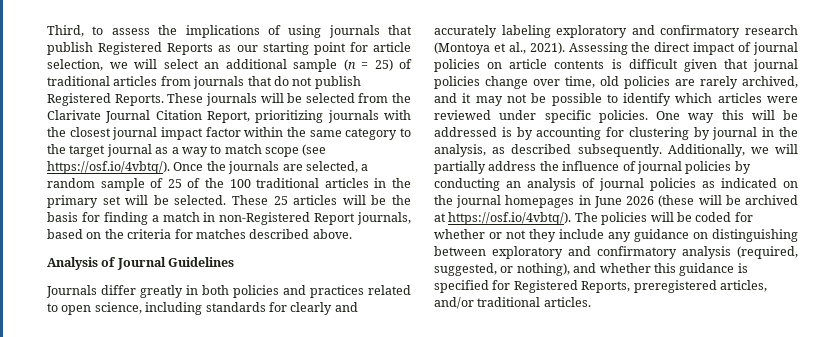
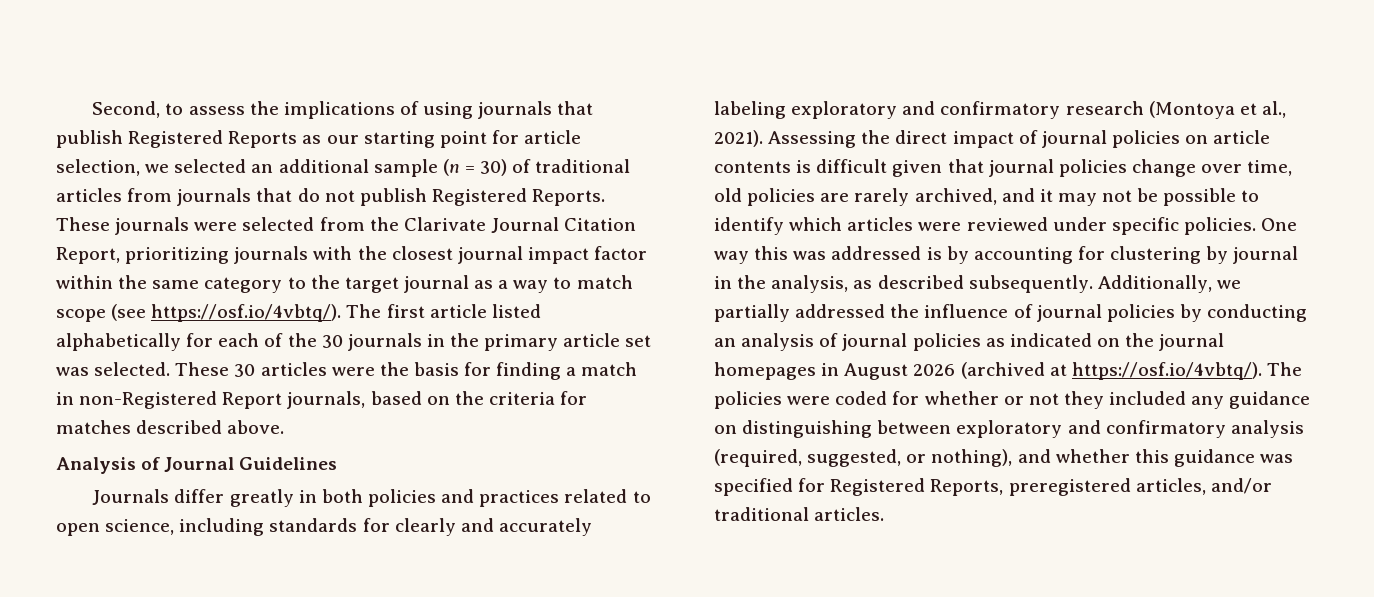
[47,25,84,37] Third, -> [92,101,161,118] Second,
[134,59,199,69] will select -> [174,159,247,173] selected
[374,59,393,71] 25) -> [480,159,508,176] 30)
[260,93,303,103] will be -> [194,222,238,231] were
[173,161,369,174] [47,178,411,191] [47,195,387,208] Once the journals are selected, a random sample of 25 of the 100 traditional articles in the primary set will be selected. These 25 articles will be -> [346,304,541,318] [56,333,652,351] [56,362,375,377] The first article listed alphabetically for each of the 30 journals in the primary article set was selected. These 30 articles were
[751,110,798,120] will be -> [793,251,827,260] was
[775,144,798,154] [434,161,537,174] will partially address -> [714,304,886,322] partially addressed
[593,195,798,208] June 2026 (these will be archived -> [844,362,1045,380] August 2026 (archived
[650,212,692,222] will be -> [787,396,831,405] were
[559,229,604,239] include -> [1109,391,1187,405] included
[737,263,748,273] is -> [1260,454,1294,463] was

